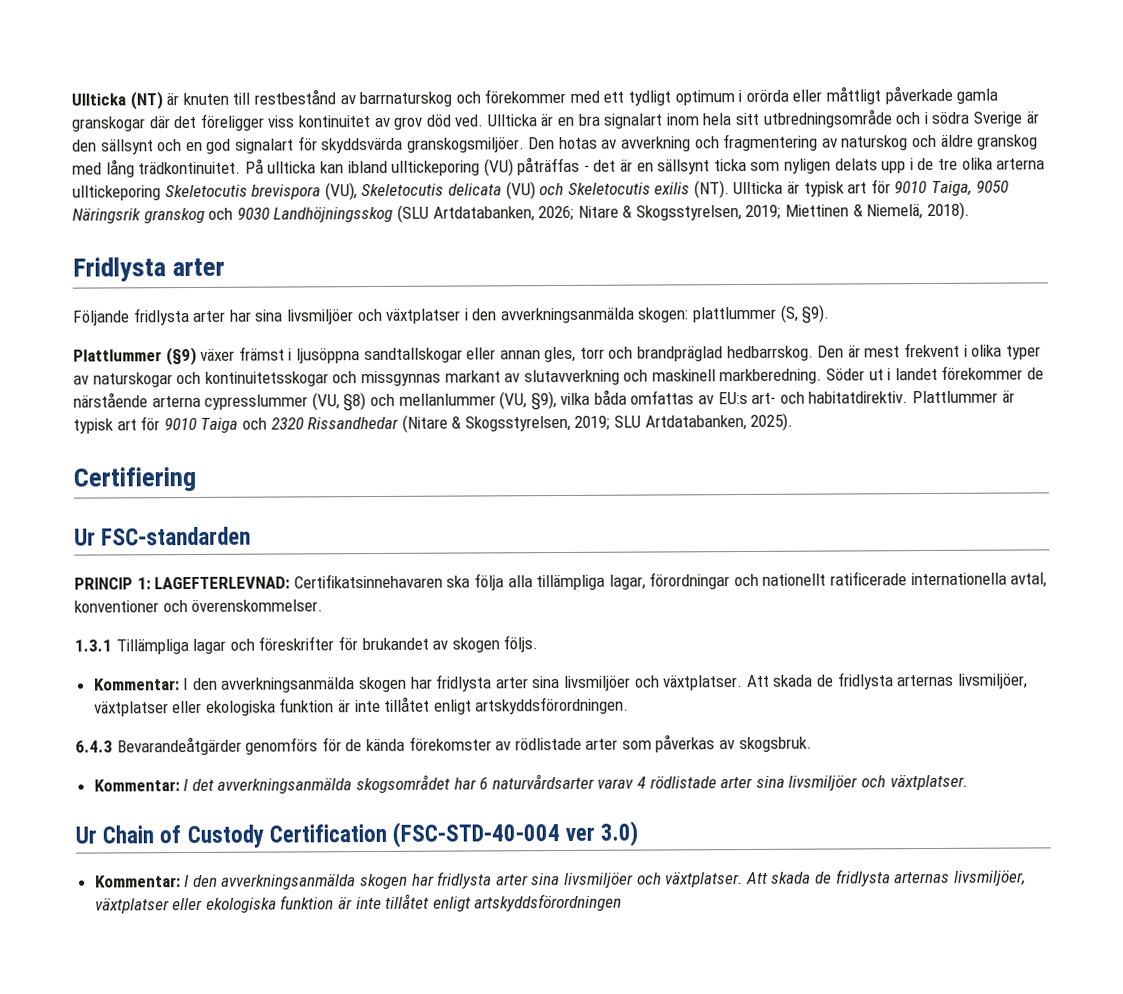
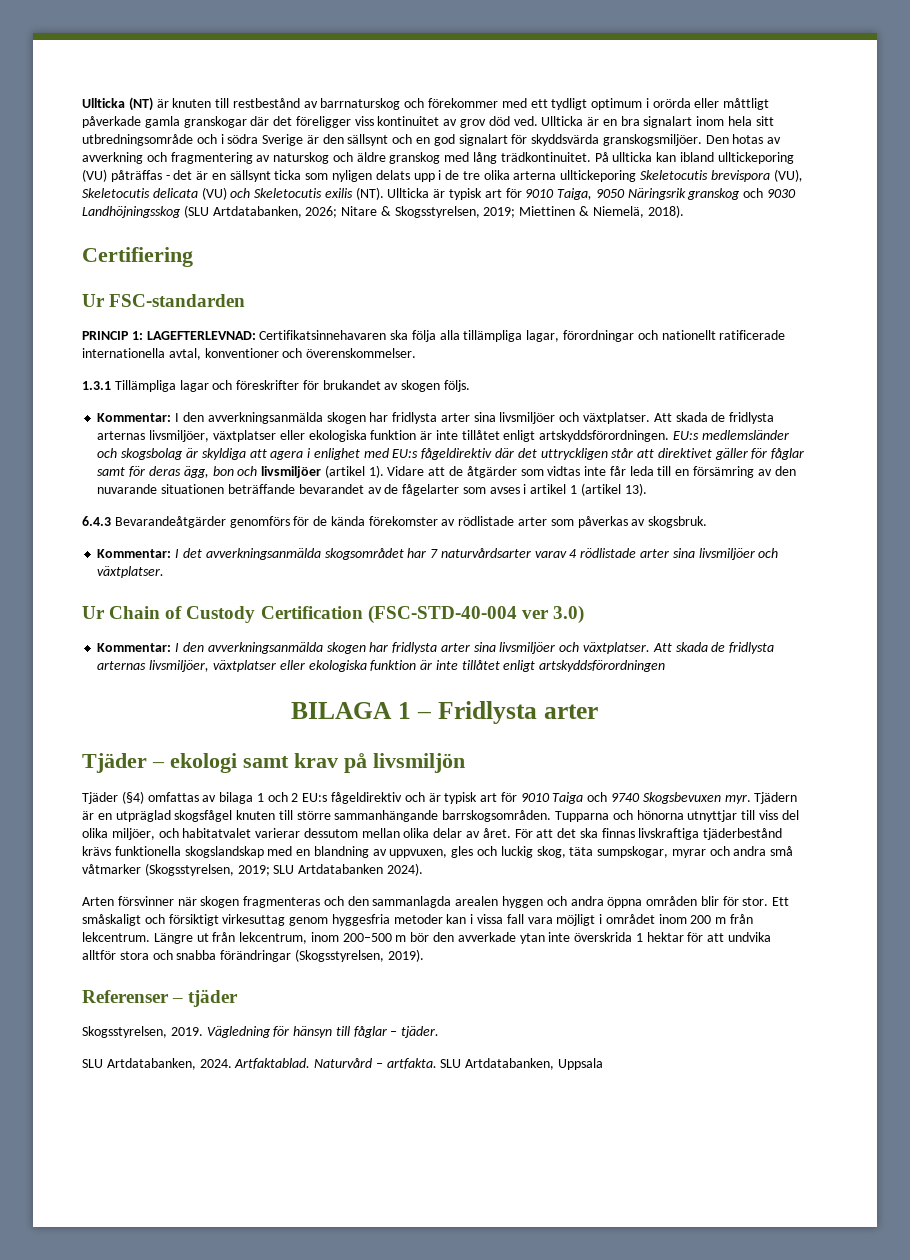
[72,257,226,282] [72,304,831,326] [73,342,1041,366] [73,365,1045,388] [73,389,1015,412] [73,412,794,434] // Fridlysta arter // Följande fridlysta arter har sina livsmiljöer och växtplatser i den avverkningsanmälda skogen: plattlummer (S, §9). // Plattlummer (§9) växer främst i ljusöppna sandtallskogar eller annan gles, torr och brandpräglad hedbarrskog. Den är mest frekvent i olika typer av naturskogar och kontinuitetsskogar och missgynnas markant av slutavverkning och maskinell markberedning. Söder ut i landet förekommer de närstående arterna cypresslummer (VU, §8) och mellanlummer (VU, §9), vilka båda omfattas av EU:s art- och habitatdirektiv. Plattlummer är typisk art för 9010 Taiga och 2320 Rissandhedar (Nitare & Skogsstyrelsen, 2019; SLU Artdatabanken, 2025). -> (684, 211) none
(630, 705) none -> [672,430,789,440] [97,448,805,460] [97,465,796,478] [97,483,647,496] EU:s medlemsländer och skogsbolag är skyldiga att agera i enlighet med EU:s fågeldirektiv där det uttryckligen står att direktivet gäller för fåglar samt för deras ägg, bon och livsmiljöer (artikel 1). Vidare att de åtgärder som vidtas inte får leda till en försämring av den nuvarande situationen beträffande bevarandet av de fågelarter som avses i artikel 1 (artikel 13).
[479,777,489,790] 6 -> [430,549,439,558] 7
(623, 902) none -> [291,701,598,724] [82,753,465,773] [82,791,798,804] [82,810,799,822] [82,828,783,840] [82,846,794,858] [82,863,423,876] [82,896,790,908] [82,914,754,926] [82,932,772,944] [82,949,424,962] [82,989,239,1007] [82,1026,440,1038] [82,1058,604,1070] // BILAGA 1 – Fridlysta arter // Tjäder – ekologi samt krav på livsmiljön // Tjäder (§4) omfattas av bilaga 1 och 2 EU:s fågeldirektiv och är typisk art för 9010 Taiga och 9740 Skogsbevuxen myr. Tjädern är en utpräglad skogsfågel knuten till större sammanhängande barrskogsområden. Tupparna och hönorna utnyttjar till viss del olika miljöer, och habitatvalet varierar dessutom mellan olika delar av året. För att det ska finnas livskraftiga tjäderbestånd krävs funktionella skogslandskap med en blandning av uppvuxen, gles och luckig skog, täta sumpskogar, myrar och andra små våtmarker (Skogsstyrelsen, 2019; SLU Artdatabanken 2024). // Arten försvinner när skogen fragmenteras och den sammanlagda arealen hyggen och andra öppna områden blir för stor. Ett småskaligt och försiktigt virkesuttag genom hyggesfria metoder kan i vissa fall vara möjligt i området inom 200 m från lekcentrum. Längre ut från lekcentrum, inom 200–500 m bör den avverkade ytan inte överskrida 1 hektar för att undvika alltför stora och snabba förändringar (Skogsstyrelsen, 2019). // Referenser – tjäder // Skogsstyrelsen, 2019. Vägledning för hänsyn till fåglar – tjäder. // SLU Artdatabanken, 2024. Artfaktablad. Naturvård – artfakta. SLU Artdatabanken, Uppsala

